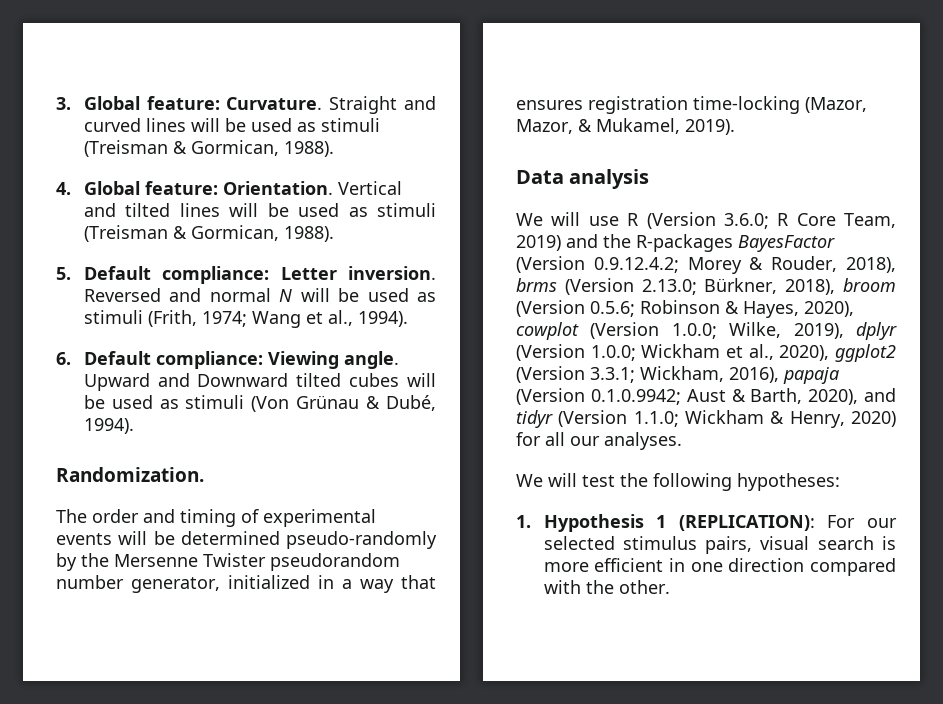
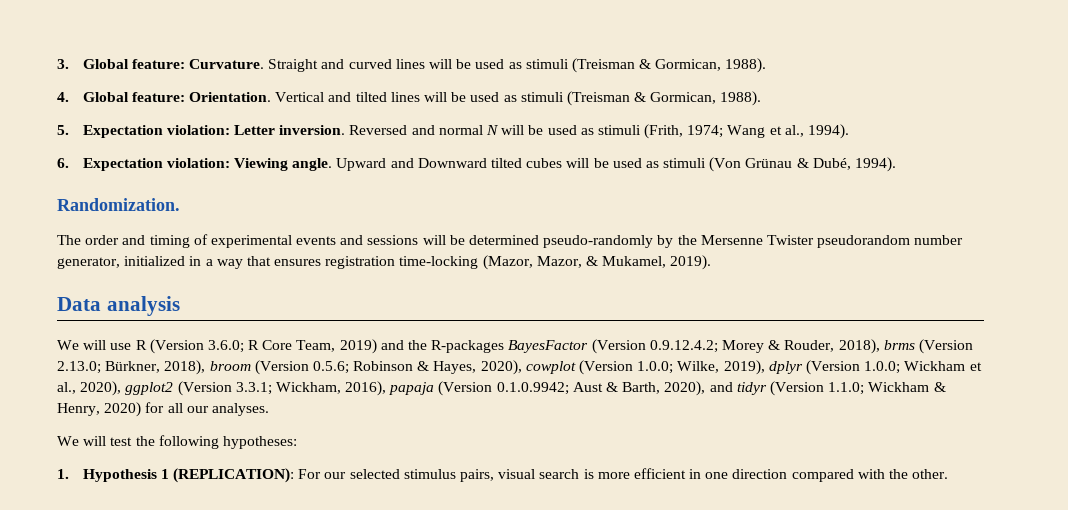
[83,266,270,284] Default compliance: -> [82,125,230,138] Expectation violation:
[83,351,263,369] Default compliance: -> [82,158,230,171] Expectation violation:
(112, 539) none -> [340,235,419,245] and sessions

